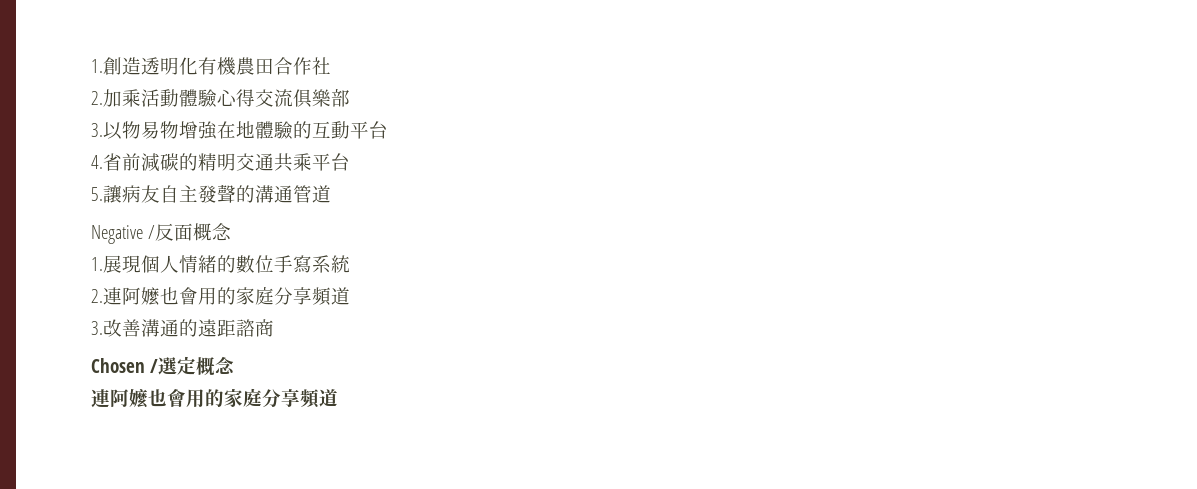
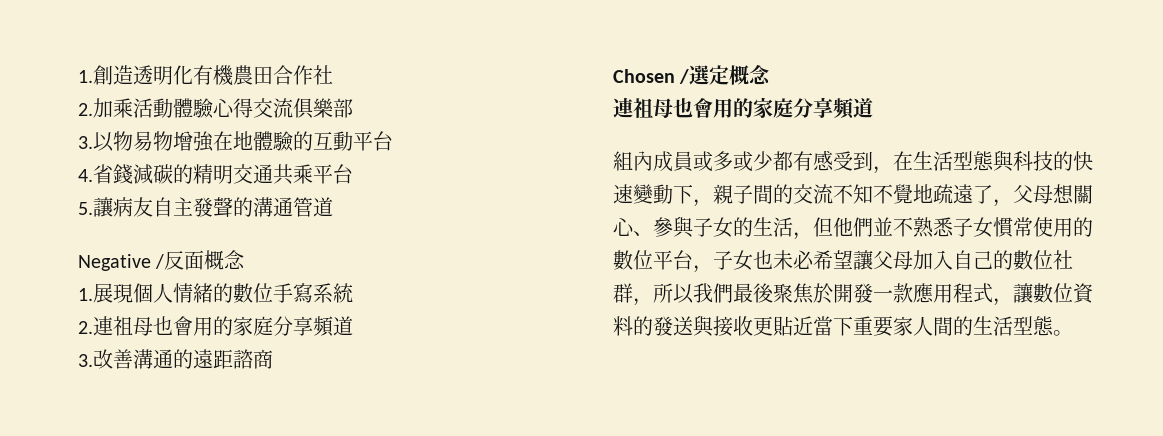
[122,153,141,171] 前 -> [113,164,133,184] 錢
[122,287,160,306] 阿嬤 -> [113,316,153,336] 祖母
[110,388,338,408] 阿嬤也會用的家庭分享頻道 -> [633,97,873,119] [613,150,1093,174] [613,184,1093,207] [613,216,1093,240] [613,250,1073,273] [613,283,1094,306] [613,315,1073,337] 祖母也會用的家庭分享頻道 // 組內成員或多或少都有感受到，在生活型態與科技的快速變動下，親子間的交流不知不覺地疏遠了，父母想關心、參與子女的生活，但他們並不熟悉子女慣常使用的數位平台，子女也未必希望讓父母加入自己的數位社群，所以我們最後聚焦於開發一款應用程式，讓數位資料的發送與接收更貼近當下重要家人間的生活型態。

